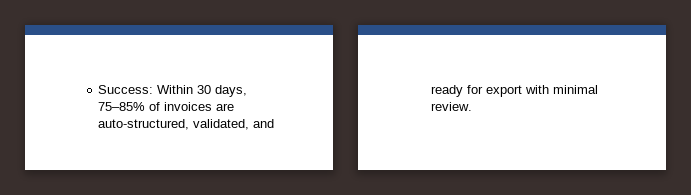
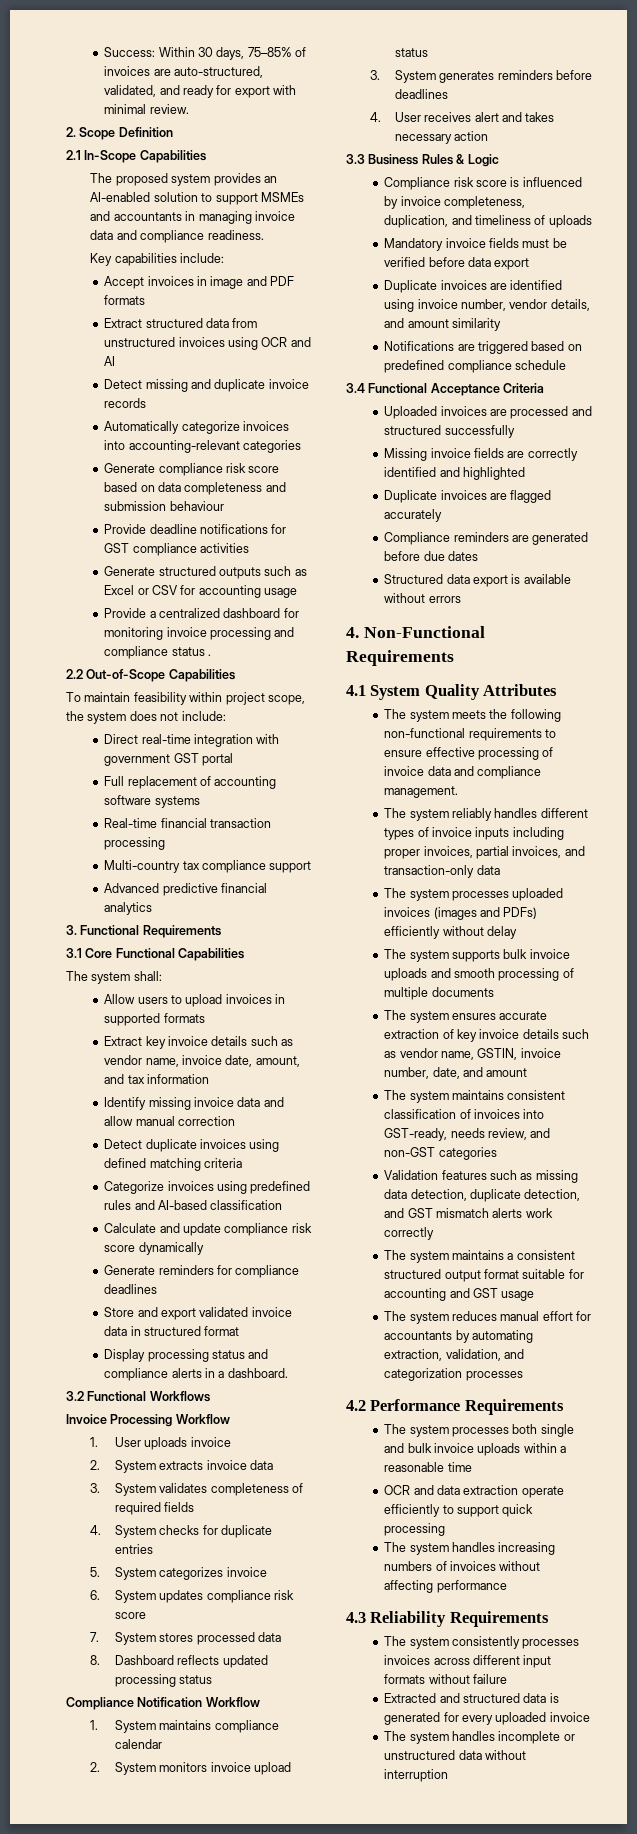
(473, 106) none -> [66,127,173,140] [66,150,206,163] [90,173,277,186] [90,192,304,205] [90,211,295,224] [90,230,264,243] [90,253,225,266] [104,276,295,289] [104,295,146,305] [104,318,258,328] [104,337,311,350] [104,356,116,366] [104,379,309,392] [104,398,147,408] [104,421,289,434] [104,440,301,453] [104,463,280,476] [104,482,286,495] [104,501,224,511] [104,524,287,534] [104,543,249,556] [104,566,307,579] [104,585,298,598] [104,608,299,618] [104,627,295,640] [104,646,211,659] [66,669,235,682] [66,692,305,705] [66,711,226,724] [104,734,280,747] [104,753,233,766] [104,776,277,789] [104,795,200,808] [104,818,271,828] [104,837,166,850] [104,860,312,873] [104,883,267,896] [104,902,153,915] [66,925,221,938] [66,948,245,961] [66,971,162,984] [104,994,286,1007] [104,1013,205,1026] [104,1036,294,1049] [104,1055,300,1067] [104,1074,209,1084] [104,1097,284,1110] [104,1116,235,1126] [104,1139,280,1152] [104,1158,242,1171] [104,1181,311,1194] [104,1200,283,1210] [104,1223,312,1236] [104,1242,204,1255] [104,1265,300,1278] [104,1284,158,1294] [104,1307,292,1320] [104,1326,240,1336] [104,1349,269,1362] [104,1368,288,1381] [66,1391,210,1402] [66,1414,230,1427] [90,1437,231,1450] [90,1460,273,1473] [90,1483,303,1496] [114,1502,195,1515] [90,1525,272,1538] [114,1544,153,1554] [90,1567,267,1580] [90,1590,294,1603] [114,1612,146,1619] [90,1632,281,1645] [90,1655,268,1668] [114,1674,213,1687] [66,1697,260,1710] [90,1720,279,1733] [114,1739,162,1749] [90,1762,291,1775] [394,48,428,57] [370,70,592,83] [394,89,448,99] [370,112,555,122] [394,131,489,144] [346,154,499,167] [384,177,582,190] [384,196,525,209] [384,215,592,228] [384,238,567,251] [384,257,530,270] [384,280,563,293] [384,299,590,312] [384,318,501,331] [384,341,582,354] [384,360,566,373] [346,383,545,396] [384,406,592,419] [384,425,515,438] [384,448,578,461] [384,467,525,480] [384,490,552,503] [384,509,443,522] [384,532,589,545] [384,551,478,561] [384,574,571,587] [384,593,461,603] [346,626,485,638] [346,650,454,666] [346,684,558,700] [384,709,561,722] [384,728,556,741] [384,747,554,760] [384,766,542,779] [384,786,459,798] [384,808,588,821] [384,827,564,840] [384,846,585,859] [384,865,500,878] [384,888,564,901] [384,907,538,920] [384,926,517,939] [384,949,570,962] [384,968,574,981] [384,987,494,1000] [384,1010,548,1023] [384,1029,590,1042] [384,1048,561,1060] [384,1067,528,1079] [384,1090,566,1103] [384,1109,545,1119] [384,1128,551,1141] [384,1147,497,1160] [384,1170,578,1183] [384,1189,581,1202] [384,1208,553,1218] [384,1227,435,1240] [384,1250,575,1263] [384,1269,584,1282] [384,1288,535,1301] [384,1311,592,1324] [384,1330,533,1343] [384,1349,524,1361] [384,1368,523,1381] [346,1399,564,1415] [384,1424,574,1437] [384,1443,567,1456] [384,1462,472,1472] [384,1485,564,1498] [384,1504,534,1517] [384,1523,446,1536] [384,1542,556,1555] [384,1561,541,1571] [384,1580,507,1593] [346,1611,549,1627] [384,1636,580,1649] [384,1655,552,1668] [384,1674,507,1684] [384,1693,559,1703] [384,1712,590,1725] [384,1731,575,1744] [384,1750,526,1760] [384,1769,449,1782] // 2. Scope Definition // 2.1 In-Scope Capabilities // The proposed system provides an AI-enabled solution to support MSMEs and accountants in managing invoice data and compliance readiness. // Key capabilities include: // Accept invoices in image and PDF formats // Extract structured data from unstructured invoices using OCR and AI // Detect missing and duplicate invoice records // Automatically categorize invoices into accounting-relevant categories // Generate compliance risk score based on data completeness and submission behaviour // Provide deadline notifications for GST compliance activities // Generate structured outputs such as Excel or CSV for accounting usage // Provide a centralized dashboard for monitoring invoice processing and compliance status . // 2.2 Out-of-Scope Capabilities // To maintain feasibility within project scope, the system does not include: // Direct real-time integration with government GST portal // Full replacement of accounting software systems // Real-time financial transaction processing // Multi-country tax compliance support // Advanced predictive financial analytics // 3. Functional Requirements // 3.1 Core Functional Capabilities // The system shall: // Allow users to upload invoices in supported formats // Extract key invoice details such as vendor name, invoice date, amount, and tax information // Identify missing invoice data and allow manual correction // Detect duplicate invoices using defined matching criteria // Categorize invoices using predefined rules and AI-based classification // Calculate and update compliance risk score dynamically // Generate reminders for compliance deadlines // Store and export validated invoice data in structured format // Display processing status and compliance alerts in a dashboard. // 3.2 Functional Workflows // Invoice Processing Workflow // 1. User uploads invoice // 2. System extracts invoice data // 3. System validates completeness of required fields // 4. System checks for duplicate entries // 5. System categorizes invoice // 6. System updates compliance risk score // 7. System stores processed data // 8. Dashboard reflects updated processing status // Compliance Notification Workflow // 1. System maintains compliance calendar // 2. System monitors invoice upload status // 3. System generates reminders before deadlines // 4. User receives alert and takes necessary action // 3.3 Business Rules & Logic // Compliance risk score is influenced by invoice completeness, duplication, and timeliness of uploads // Mandatory invoice fields must be verified before data export // Duplicate invoices are identified using invoice number, vendor details, and amount similarity // Notifications are triggered based on predefined compliance schedule // 3.4 Functional Acceptance Criteria // Uploaded invoices are processed and structured successfully // Missing invoice fields are correctly identified and highlighted // Duplicate invoices are flagged accurately // Compliance reminders are generated before due dates // Structured data export is available without errors // 4. Non-Functional Requirements // 4.1 System Quality Attributes // The system meets the following non-functional requirements to ensure effective processing of invoice data and compliance management. // The system reliably handles different types of invoice inputs including proper invoices, partial invoices, and transaction-only data // The system processes uploaded invoices (images and PDFs) efficiently without delay // The system supports bulk invoice uploads and smooth processing of multiple documents // The system ensures accurate extraction of key invoice details such as vendor name, GSTIN, invoice number, date, and amount // The system maintains consistent classification of invoices into GST-ready, needs review, and non-GST categories // Validation features such as missing data detection, duplicate detection, and GST mismatch alerts work correctly // The system maintains a consistent structured output format suitable for accounting and GST usage // The system reduces manual effort for accountants by automating extraction, validation, and categorization processes // 4.2 Performance Requirements // The system processes both single and bulk invoice uploads within a reasonable time // OCR and data extraction operate efficiently to support quick processing // The system handles increasing numbers of invoices without affecting performance // 4.3 Reliability Requirements // The system consistently processes invoices across different input formats without failure // Extracted and structured data is generated for every uploaded invoice // The system handles incomplete or unstructured data without interruption

